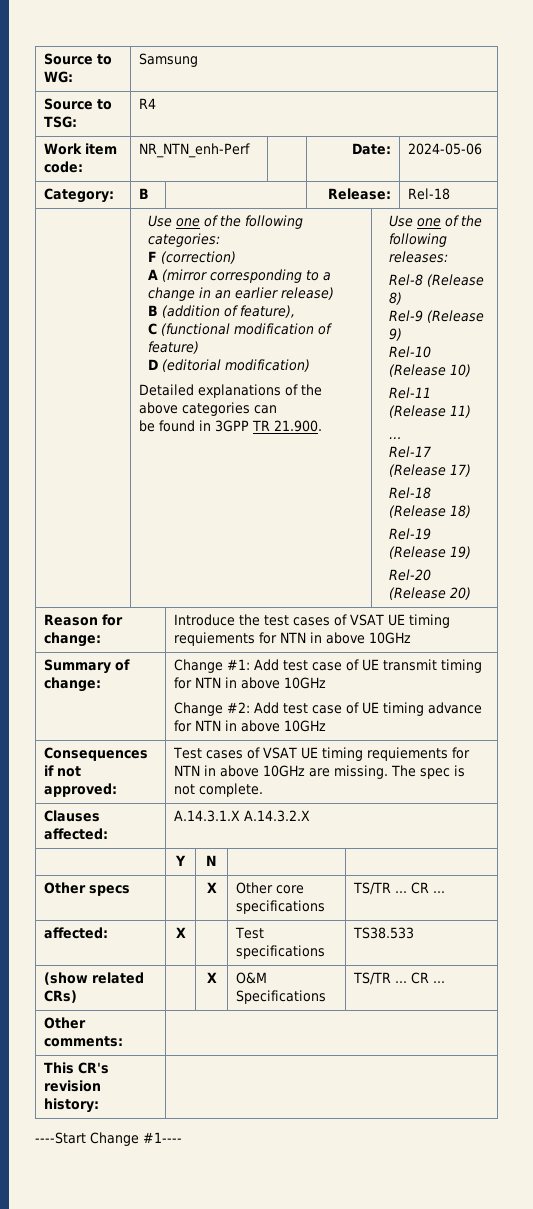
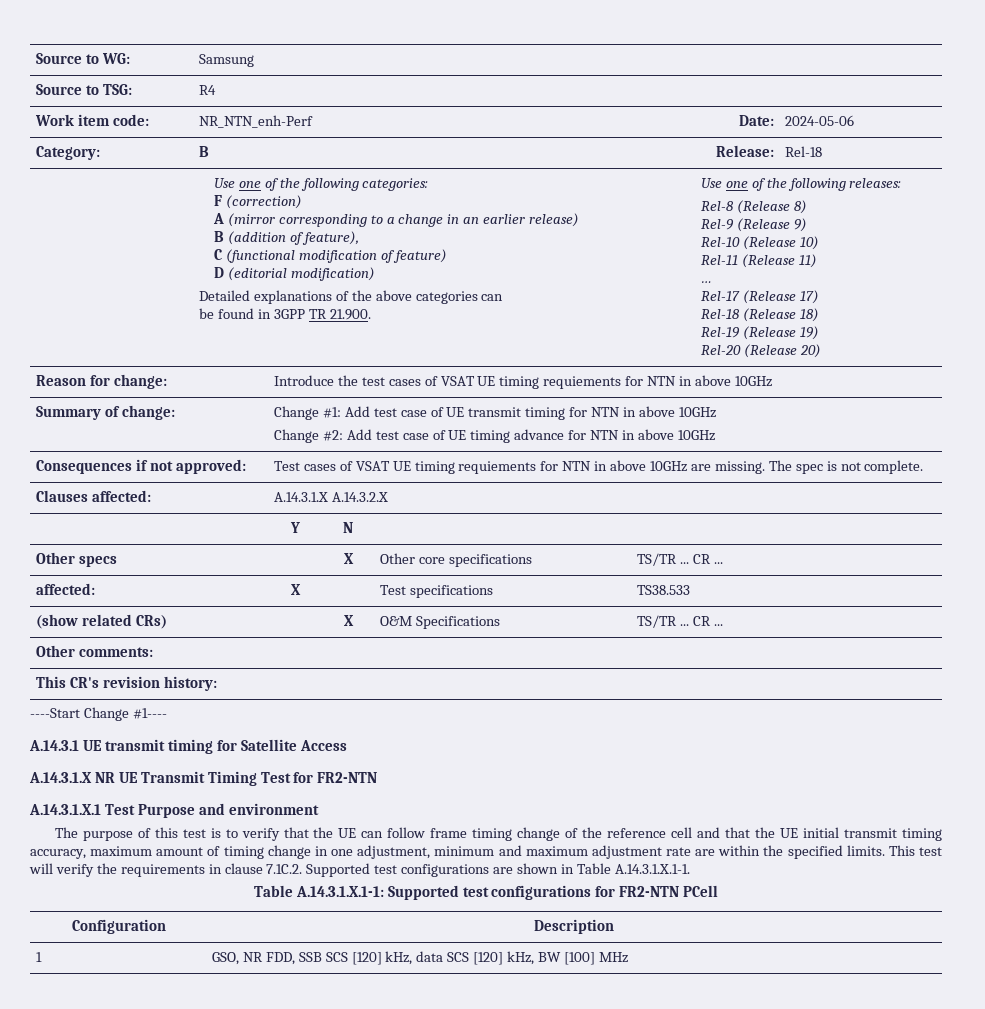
(182, 1137) none -> [29,739,348,754] [29,771,378,786] [29,803,319,818] [54,827,943,841] [30,845,942,859] [29,863,690,877] [253,885,719,900] [71,919,166,934] [534,919,614,934] [35,952,42,962] [211,951,628,965] // A.14.3.1 UE transmit timing for Satellite Access // A.14.3.1.X NR UE Transmit Timing Test for FR2-NTN // A.14.3.1.X.1 Test Purpose and environment // The purpose of this test is to verify that the UE can follow frame timing change of the reference cell and that the UE initial transmit timing accuracy, maximum amount of timing change in one adjustment, minimum and maximum adjustment rate are within the specified limits. This test will verify the requirements in clause 7.1C.2. Supported test configurations are shown in Table A.14.3.1.X.1-1. // Table A.14.3.1.X.1-1: Supported test configurations for FR2-NTN PCell // Configuration | Description // 1 | GSO, NR FDD, SSB SCS [120] kHz, data SCS [120] kHz, BW [100] MHz

